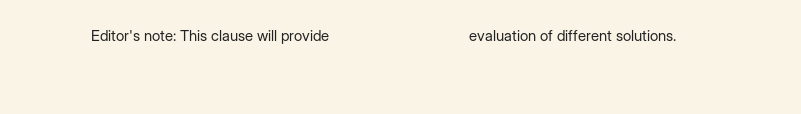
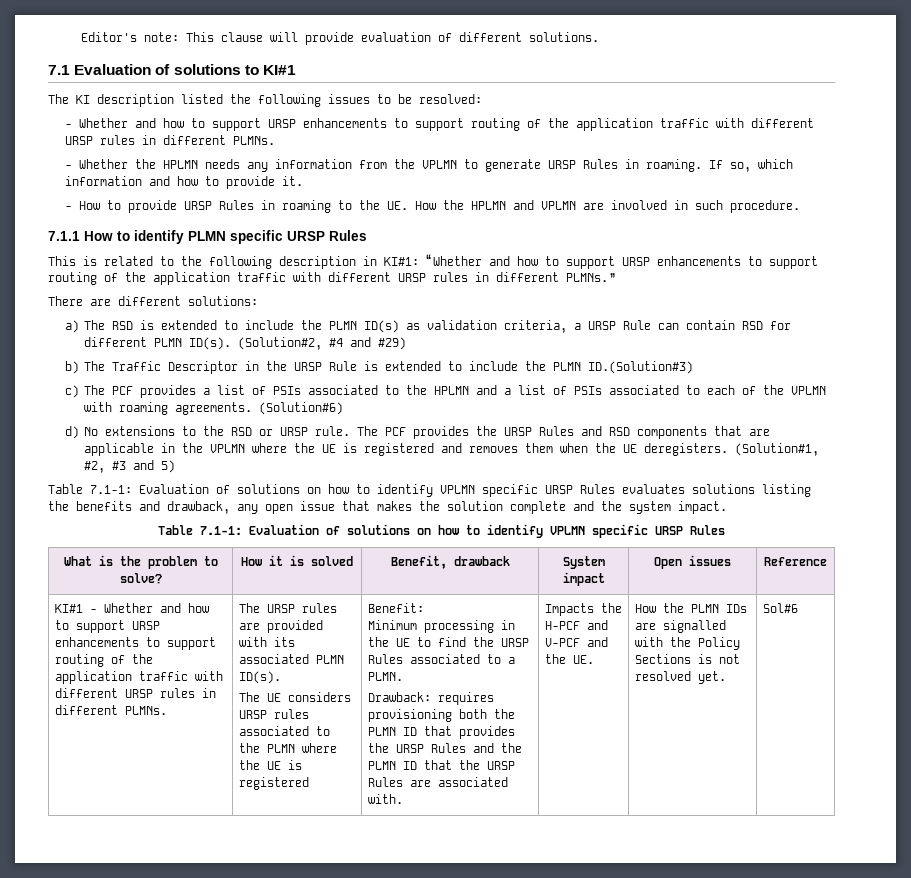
(677, 35) none -> [48,64,296,75] [48,94,482,107] [64,118,814,131] [64,135,275,145] [64,159,793,172] [64,176,303,189] [64,200,800,213] [48,230,367,244] [48,254,818,269] [48,272,615,285] [48,296,258,306] [64,320,792,333] [84,337,407,350] [64,361,694,374] [64,385,827,398] [84,402,344,415] [64,426,771,439] [84,443,820,456] [84,460,176,473] [48,484,811,497] [48,501,727,514] [158,524,725,538] [63,555,218,569] [119,573,163,584] [241,555,353,566] [390,555,510,569] [562,556,605,569] [562,572,605,586] [654,555,731,569] [764,557,827,566] [54,603,209,613] [54,620,160,633] [54,637,216,650] [54,654,153,667] [54,671,223,684] [54,688,216,698] [54,705,167,715] [238,603,337,613] [238,620,323,633] [238,637,295,647] [238,654,344,664] [238,671,281,684] [238,692,351,702] [238,709,309,719] [238,726,330,736] [238,743,337,753] [238,760,302,770] [238,777,309,790] [367,603,424,613] [367,620,515,633] [367,637,529,647] [367,654,515,664] [367,672,403,681] [367,692,494,705] [367,709,515,722] [367,726,515,739] [367,743,522,753] [367,760,515,770] [367,777,508,787] [367,794,403,804] [544,603,622,616] [544,620,608,630] [544,637,608,647] [544,654,594,664] [634,603,747,613] [634,620,726,633] [634,637,740,650] [634,654,740,664] [634,671,726,684] [762,603,798,613] // 7.1 Evaluation of solutions to KI#1 // The KI description listed the following issues to be resolved: // - Whether and how to support URSP enhancements to support routing of the application traffic with different URSP rules in different PLMNs. // - Whether the HPLMN needs any information from the VPLMN to generate URSP Rules in roaming. If so, which information and how to provide it. // - How to provide URSP Rules in roaming to the UE. How the HPLMN and VPLMN are involved in such procedure. // 7.1.1 How to identify PLMN specific URSP Rules // This is related to the following description in KI#1: “Whether and how to support URSP enhancements to support routing of the application traffic with different URSP rules in different PLMNs.” // There are different solutions: // a) The RSD is extended to include the PLMN ID(s) as validation criteria, a URSP Rule can contain RSD for different PLMN ID(s). (Solution#2, #4 and #29) // b) The Traffic Descriptor in the URSP Rule is extended to include the PLMN ID.(Solution#3) // c) The PCF provides a list of PSIs associated to the HPLMN and a list of PSIs associated to each of the VPLMN with roaming agreements. (Solution#6) // d) No extensions to the RSD or URSP rule. The PCF provides the URSP Rules and RSD components that are applicable in the VPLMN where the UE is registered and removes them when the UE deregisters. (Solution#1, #2, #3 and 5) // Table 7.1-1: Evaluation of solutions on how to identify VPLMN specific URSP Rules evaluates solutions listing the benefits and drawback, any open issue that makes the solution complete and the system impact. // Table 7.1-1: Evaluation of solutions on how to identify VPLMN specific URSP Rules // What is the problem to solve? | How it is solved | Benefit, drawback | System impact | Open issues | Reference // KI#1 - Whether and how to support URSP enhancements to support routing of the application traffic with different URSP rules in different PLMNs. | The URSP rules are provided with its associated PLMN ID(s). // The UE considers URSP rules associated to the PLMN where the UE is registered | Benefit: // Minimum processing in the UE to find the URSP Rules associated to a PLMN. // Drawback: requires provisioning both the PLMN ID that provides the URSP Rules and the PLMN ID that the URSP Rules are associated with. | Impacts the H-PCF and V-PCF and the UE. | How the PLMN IDs are signalled with the Policy Sections is not resolved yet. | Sol#6

